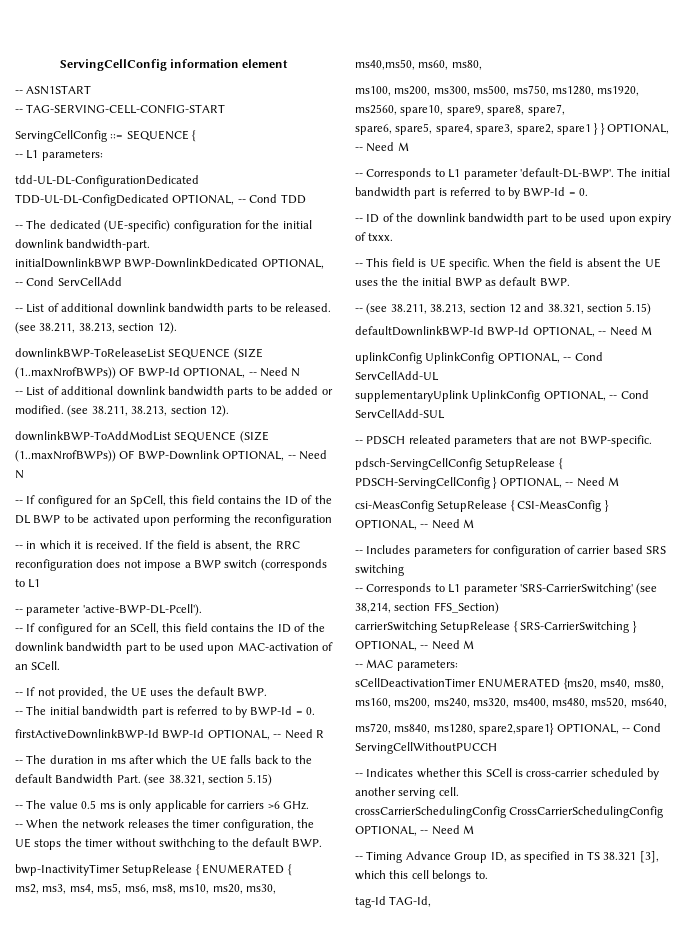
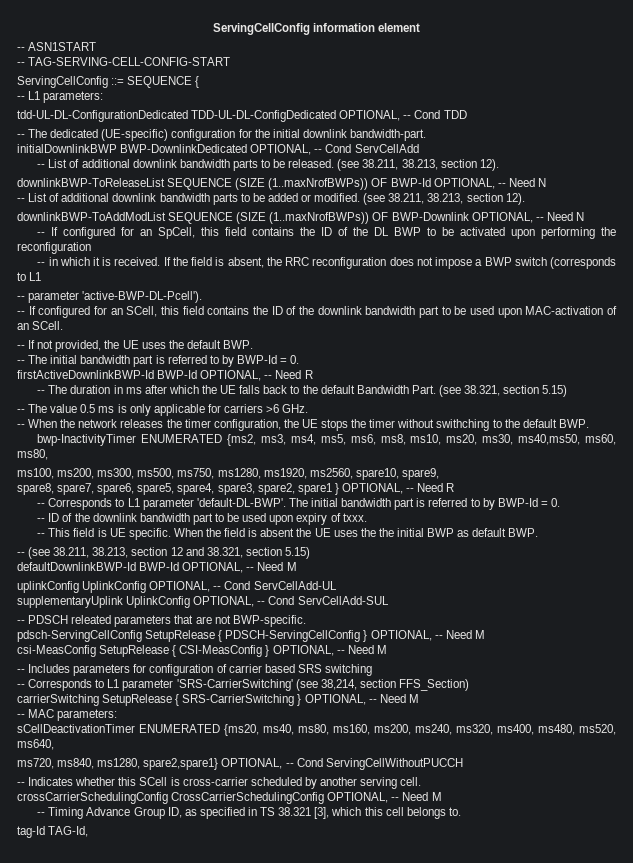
[122,864,292,876] [15,884,39,894] SetupRelease { ENUMERATED { // ms2, -> [141,434,257,446] ENUMERATED {ms2,
(484, 110) none -> (439, 474) //
(565, 110) // -> (95, 489) none
[600,123,669,135] [355,142,409,152] } OPTIONAL, -- Need M -> [341,483,455,494] OPTIONAL, -- Need R

